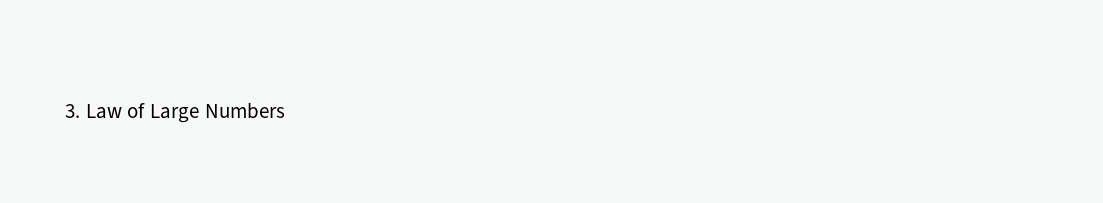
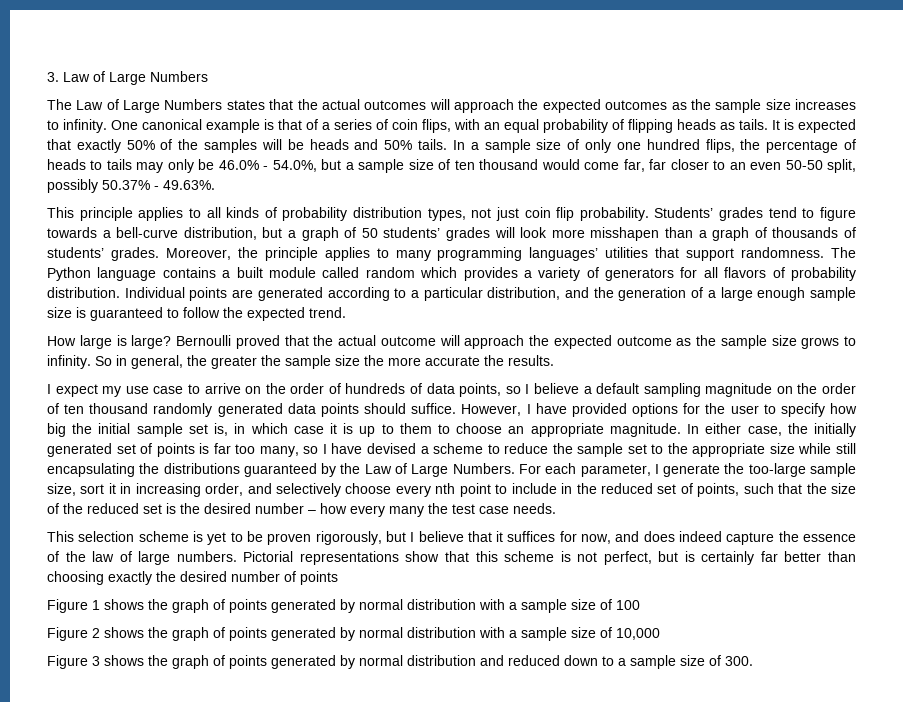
(285, 111) none -> [47,99,856,113] [47,119,856,133] [47,139,857,153] [47,159,857,173] [47,179,215,193] [47,207,857,221] [47,227,857,241] [47,247,857,261] [47,267,857,281] [47,287,857,301] [47,307,346,321] [47,335,856,349] [47,355,554,369] [47,383,857,397] [47,403,857,417] [47,423,857,437] [47,443,856,457] [47,463,856,477] [47,483,856,497] [47,503,556,517] [47,531,857,545] [47,551,856,565] [47,571,338,585] [47,599,640,613] [47,627,660,641] [47,655,753,669] // The Law of Large Numbers states that the actual outcomes will approach the expected outcomes as the sample size increases to infinity. One canonical example is that of a series of coin flips, with an equal probability of flipping heads as tails. It is expected that exactly 50% of the samples will be heads and 50% tails. In a sample size of only one hundred flips, the percentage of heads to tails may only be 46.0% - 54.0%, but a sample size of ten thousand would come far, far closer to an even 50-50 split, possibly 50.37% - 49.63%. // This principle applies to all kinds of probability distribution types, not just coin flip probability. Students’ grades tend to figure towards a bell-curve distribution, but a graph of 50 students’ grades will look more misshapen than a graph of thousands of students’ grades. Moreover, the principle applies to many programming languages’ utilities that support randomness. The Python language contains a built module called random which provides a variety of generators for all flavors of probability distribution. Individual points are generated according to a particular distribution, and the generation of a large enough sample size is guaranteed to follow the expected trend. // How large is large? Bernoulli proved that the actual outcome will approach the expected outcome as the sample size grows to infinity. So in general, the greater the sample size the more accurate the results. // I expect my use case to arrive on the order of hundreds of data points, so I believe a default sampling magnitude on the order of ten thousand randomly generated data points should suffice. However, I have provided options for the user to specify how big the initial sample set is, in which case it is up to them to choose an appropriate magnitude. In either case, the initially generated set of points is far too many, so I have devised a scheme to reduce the sample set to the appropriate size while still encapsulating the distributions guaranteed by the Law of Large Numbers. For each parameter, I generate the too-large sample size, sort it in increasing order, and selectively choose every nth point to include in the reduced set of points, such that the size of the reduced set is the desired number – how every many the test case needs. // This selection scheme is yet to be proven rigorously, but I believe that it suffices for now, and does indeed capture the essence of the law of large numbers. Pictorial representations show that this scheme is not perfect, but is certainly far better than choosing exactly the desired number of points // Figure 1 shows the graph of points generated by normal distribution with a sample size of 100 // Figure 2 shows the graph of points generated by normal distribution with a sample size of 10,000 // Figure 3 shows the graph of points generated by normal distribution and reduced down to a sample size of 300.

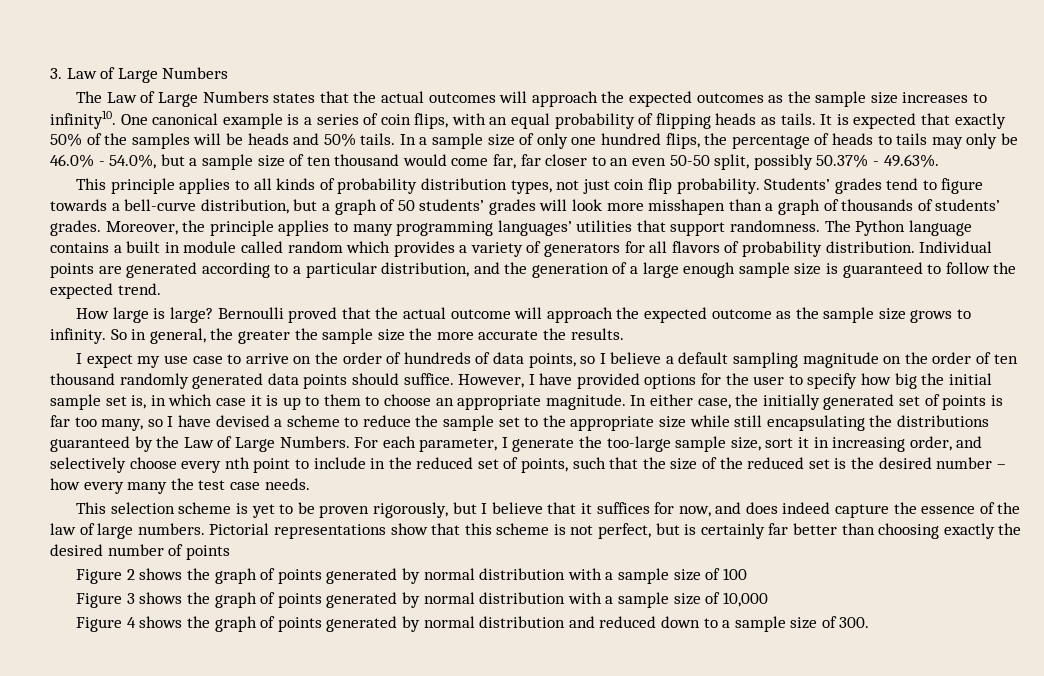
[63,119,107,133] infinity. -> [50,110,116,129] infinity10.
[278,119,318,130] that of -> (300, 119) none
(263, 272) none -> [164,242,180,253] in
[92,600,100,610] 1 -> [126,569,135,580] 2
[92,628,100,638] 2 -> [126,593,135,604] 3
[92,656,100,666] 3 -> [126,617,136,628] 4

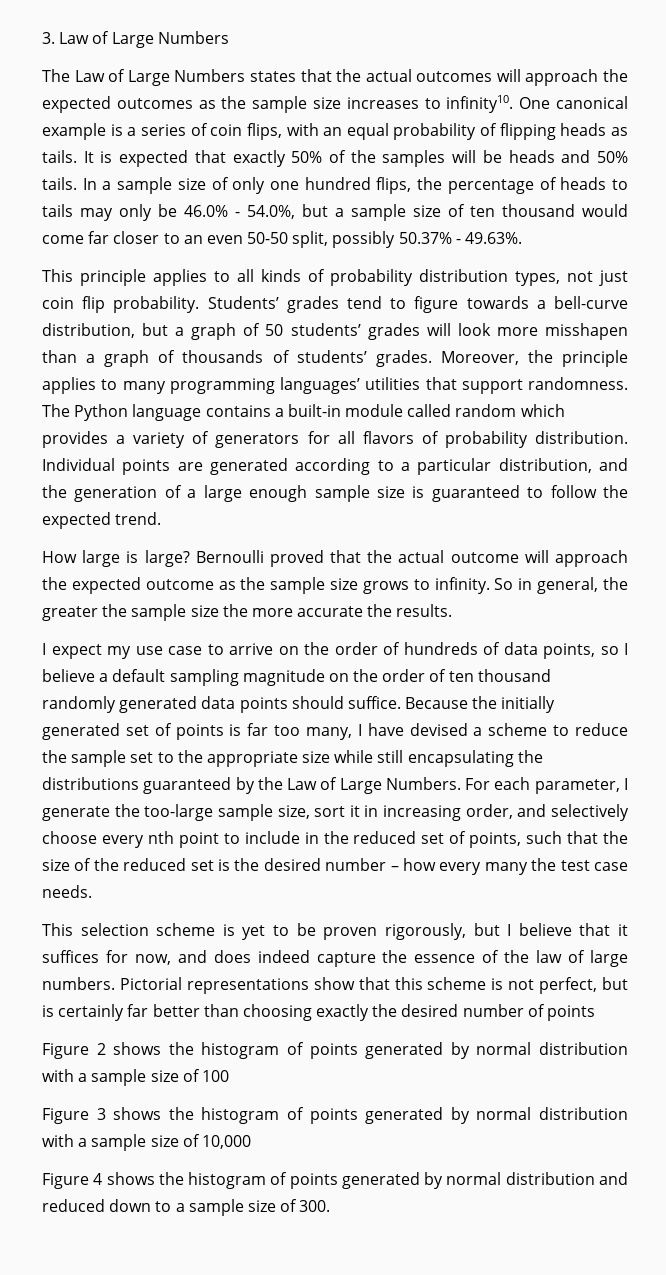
[493,154,517,169] far, -> (84, 239) none
[126,241,180,253] built in -> [287,404,341,417] built-in
[458,373,992,389] [50,394,731,410] However, I have provided options for the user to specify how big the initial sample set is, in which case it is up to them to choose an appropriate magnitude. In either case, -> [405,697,469,709] Because
[147,419,163,427] so -> (352, 733) none
[214,568,257,584] graph -> [201,1042,280,1059] histogram
[214,592,257,608] graph -> [201,1107,280,1124] histogram
[214,616,257,632] graph -> [188,1172,267,1189] histogram

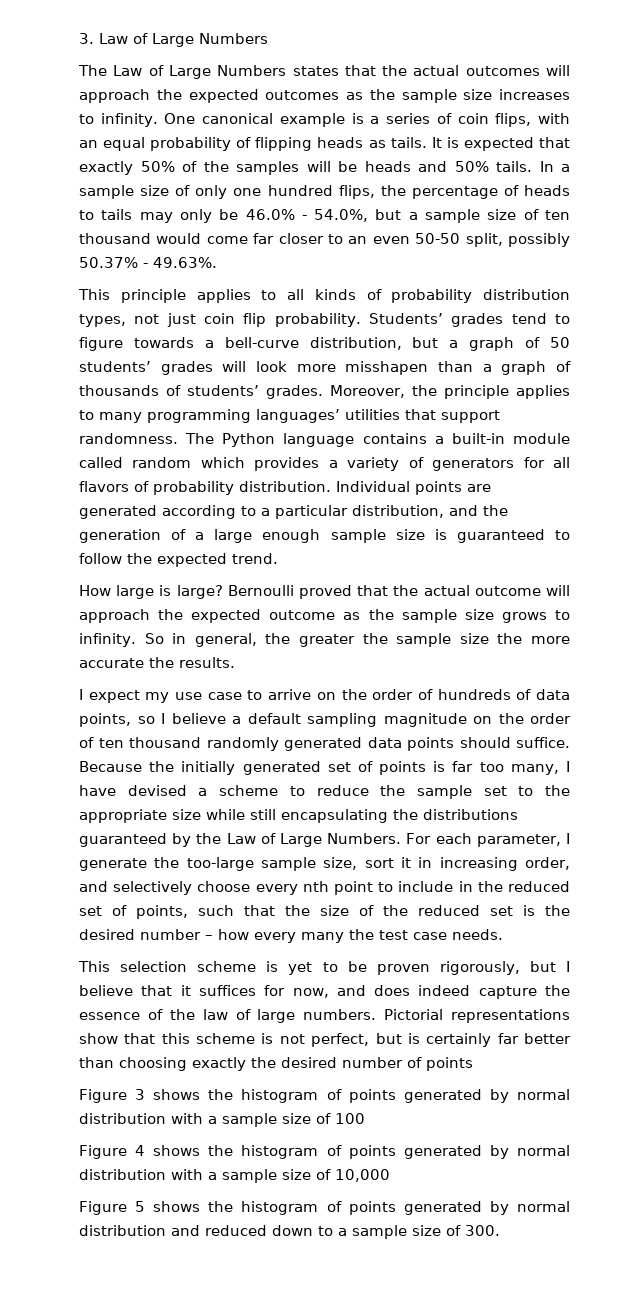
[446,95,514,113] infinity10. -> [100,113,158,127] infinity.
[96,1043,106,1055] 2 -> [135,1089,146,1100] 3
[96,1108,106,1120] 3 -> [135,1145,146,1156] 4
[93,1173,103,1185] 4 -> [135,1201,146,1212] 5

